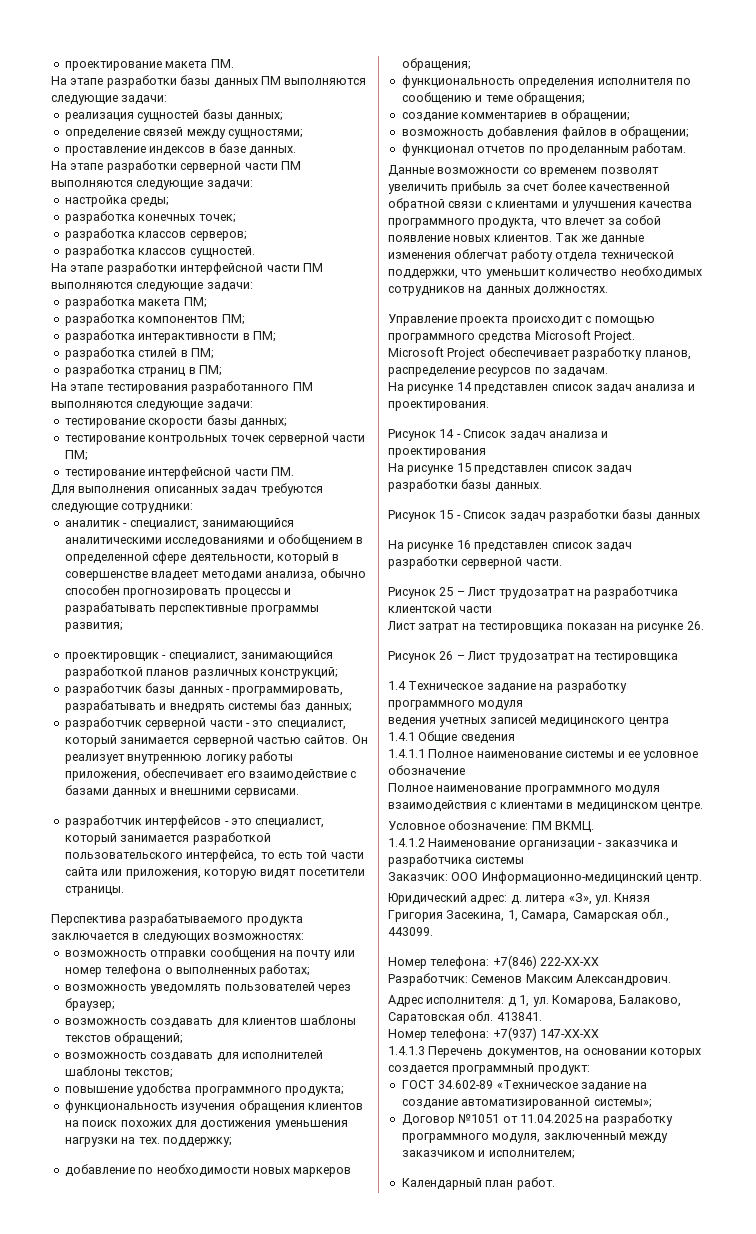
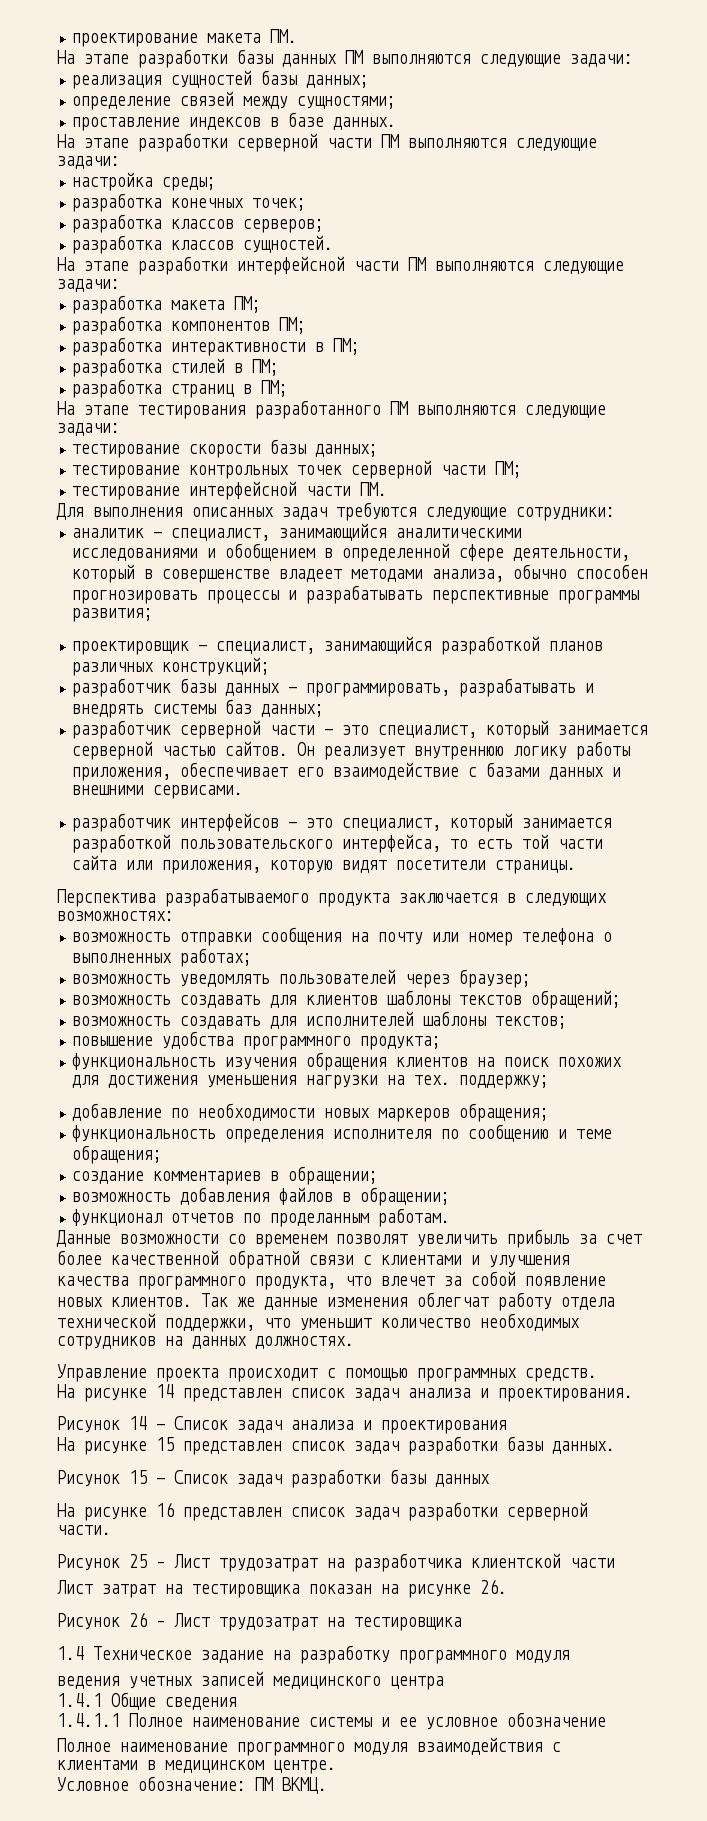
[388,330,636,343] [388,347,691,360] [388,367,609,377] программного средства Microsoft Project. // Microsoft Project обеспечивает разработку планов, распределение ресурсов по задачам. -> [417,1368,597,1382] программных средств.
[388,838,678,850] [388,854,525,867] [388,871,703,884] [388,893,651,905] [388,909,669,922] [388,927,433,936] [388,955,600,969] [388,973,672,986] [388,995,682,1007] [388,1011,542,1024] [388,1027,600,1041] [388,1046,701,1058] [388,1063,590,1075] [401,1080,648,1092] [401,1097,652,1109] [401,1113,673,1126] [401,1131,668,1143] [401,1150,575,1159] [401,1177,555,1190] // 1.4.1.2 Наименование организации - заказчика и разработчика системы // Заказчик: ООО Информационно-медицинский центр. // Юридический адрес: д. литера «З», ул. Князя Григория Засекина, 1, Самара, Самарская обл., 443099. // Номер телефона: +7(846) 222-XX-XX // Разработчик: Семенов Максим Александрович. // Адрес исполнителя: д 1, ул. Комарова, Балаково, Саратовская обл. 413841. // Номер телефона: +7(937) 147-XX-XX // 1.4.1.3 Перечень документов, на основании которых создается программный продукт: // ГОСТ 34.602-89 «Техническое задание на создание автоматизированной системы»; // Договор №1051 от 11.04.2025 на разработку программного модуля, заключенный между заказчиком и исполнителем; // Календарный план работ. -> (327, 1785) none

